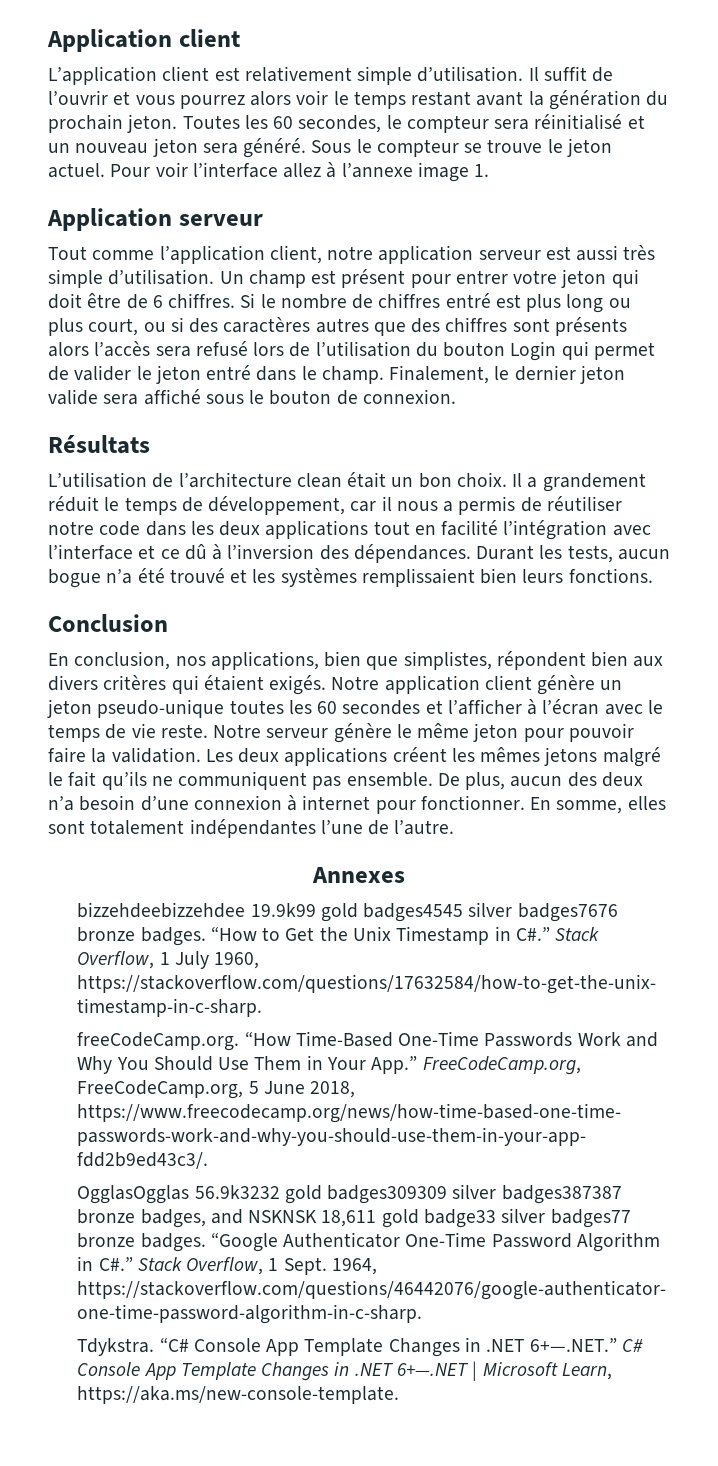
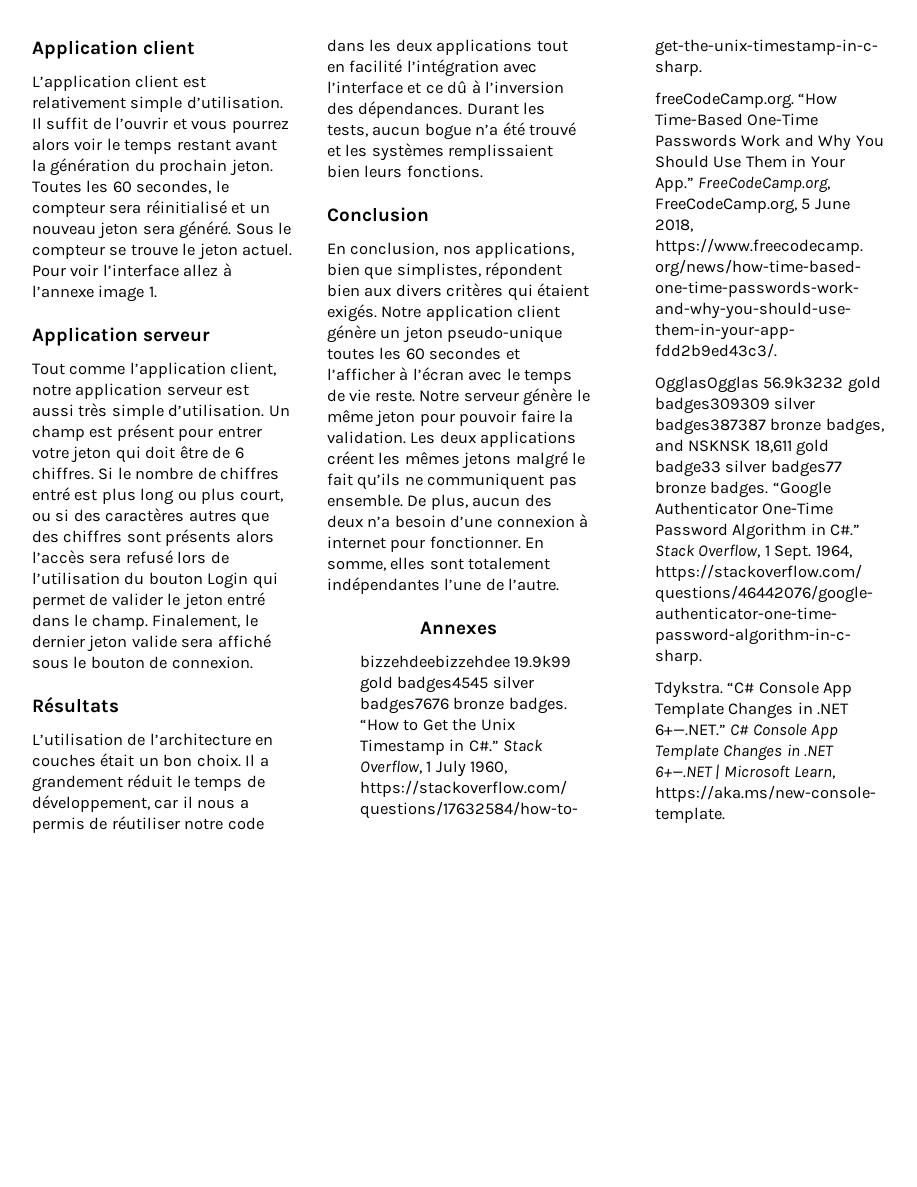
[296,473,342,488] clean -> [255,736,274,746] [32,754,96,767] en couches

